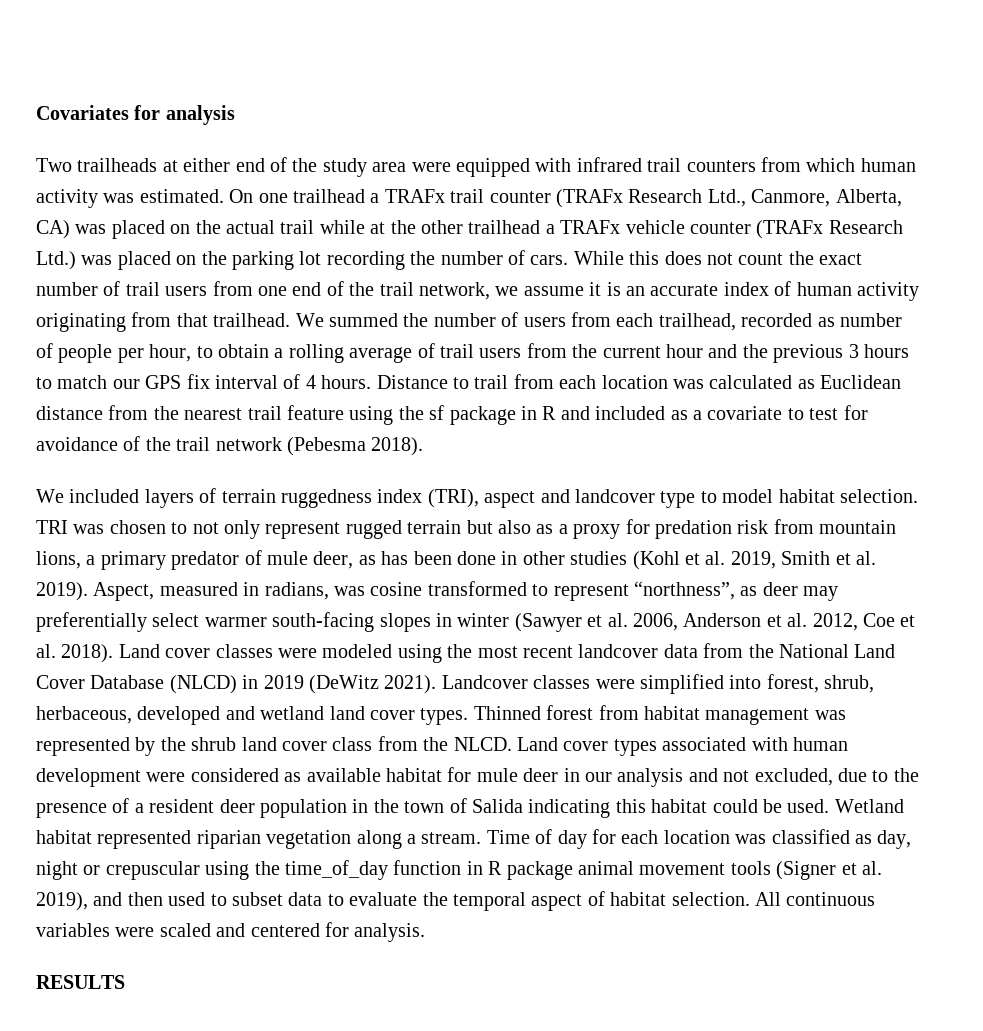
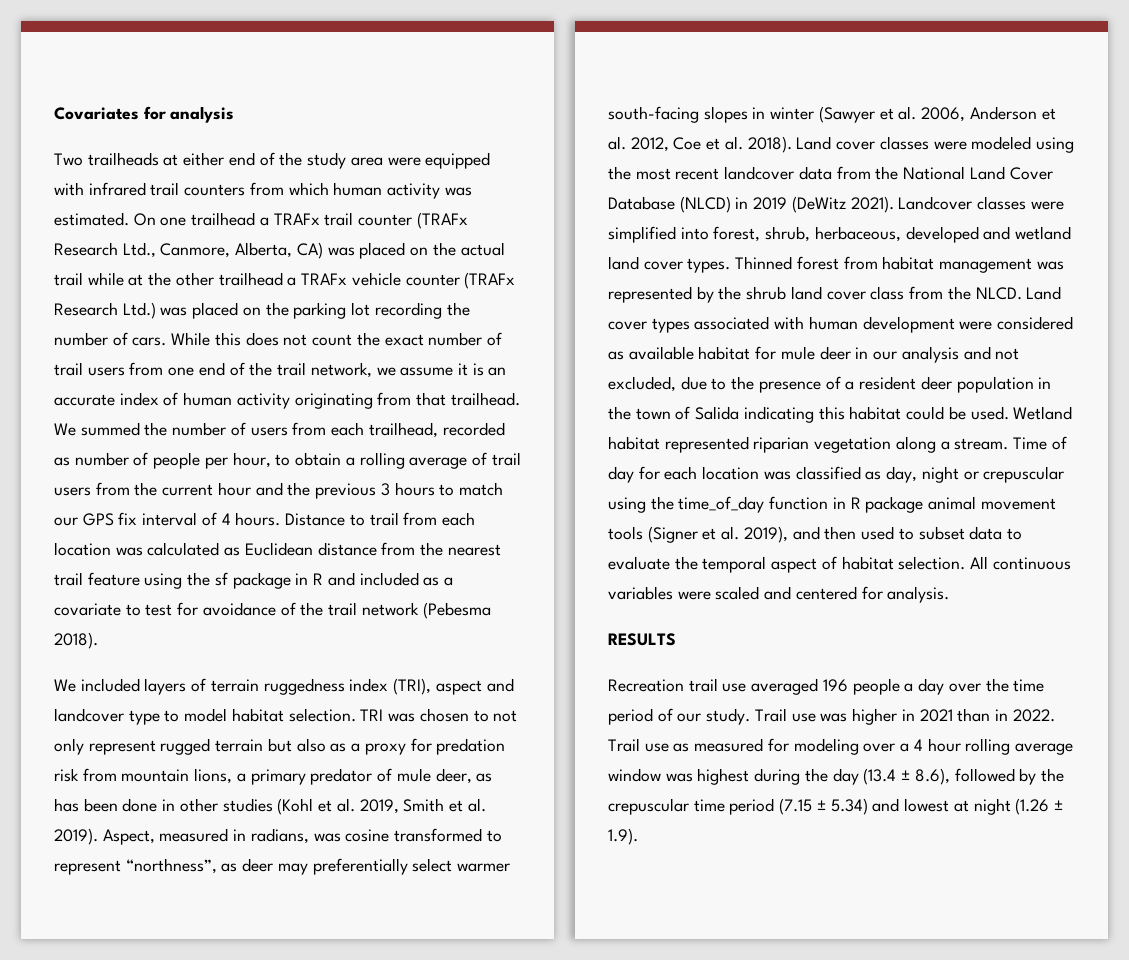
(125, 982) none -> [608,678,1045,695] [608,708,1055,725] [608,738,1073,755] [608,768,1064,785] [608,798,1063,815] [608,828,638,845] // Recreation trail use averaged 196 people a day over the time period of our study. Trail use was higher in 2021 than in 2022. Trail use as measured for modeling over a 4 hour rolling average window was highest during the day (13.4 ± 8.6), followed by the crepuscular time period (7.15 ± 5.34) and lowest at night (1.26 ± 1.9).

